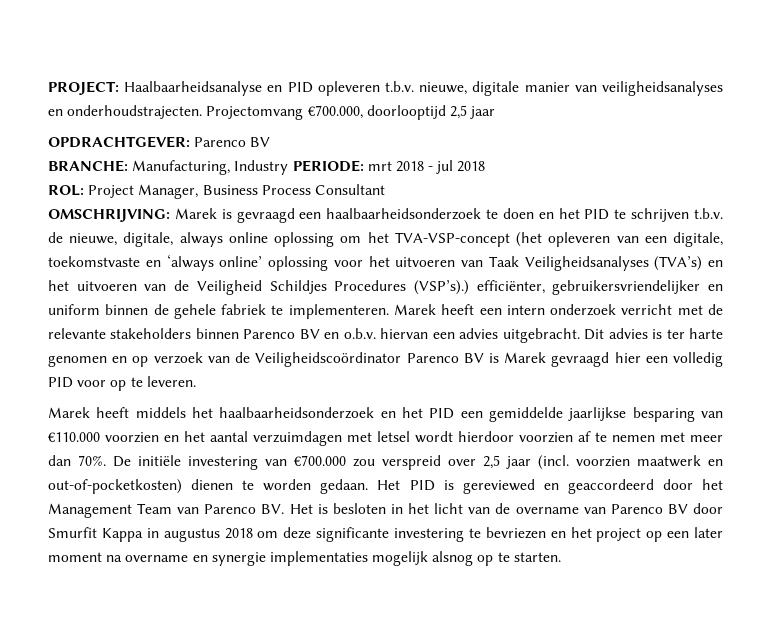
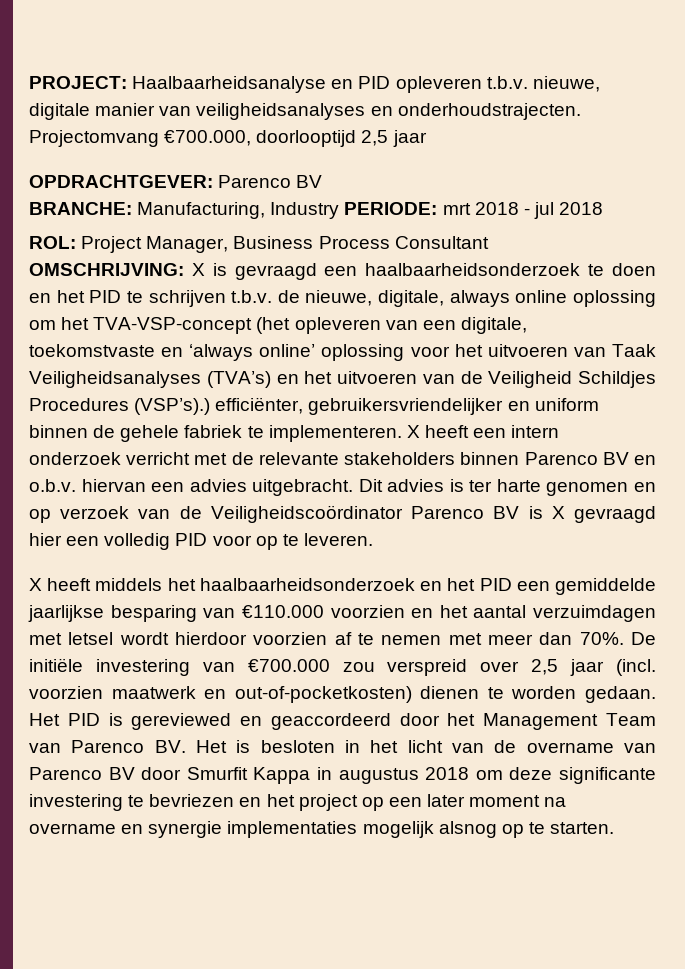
[174,208,217,219] Marek -> [191,263,205,276] X
[393,304,436,315] Marek -> [406,425,420,438] X
[504,352,547,363] Marek -> [551,506,565,519] X
[48,407,90,418] Marek -> [29,578,42,591] X

